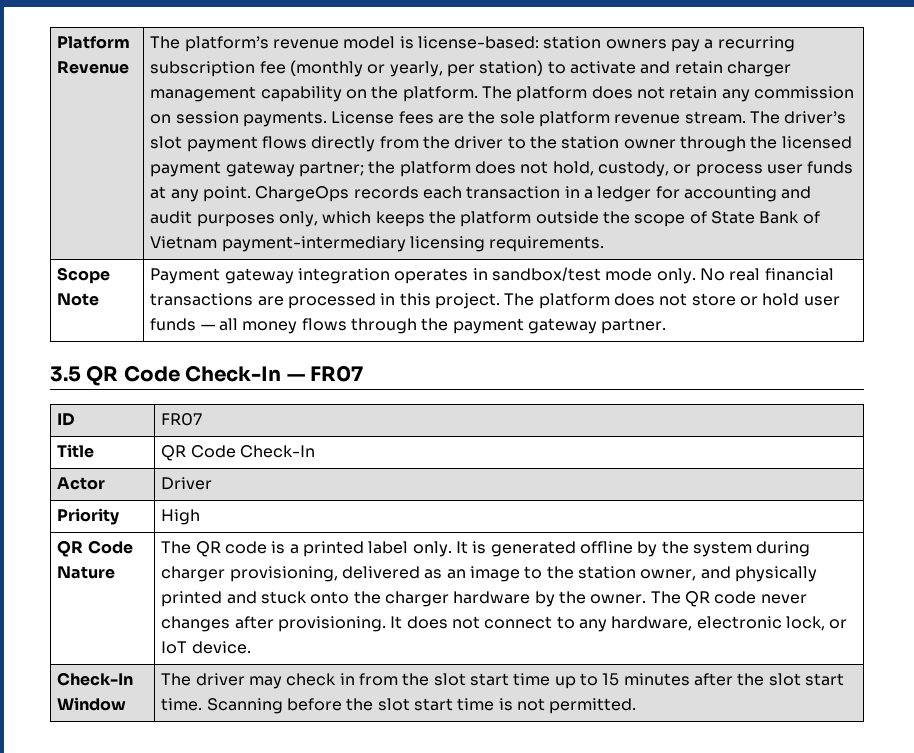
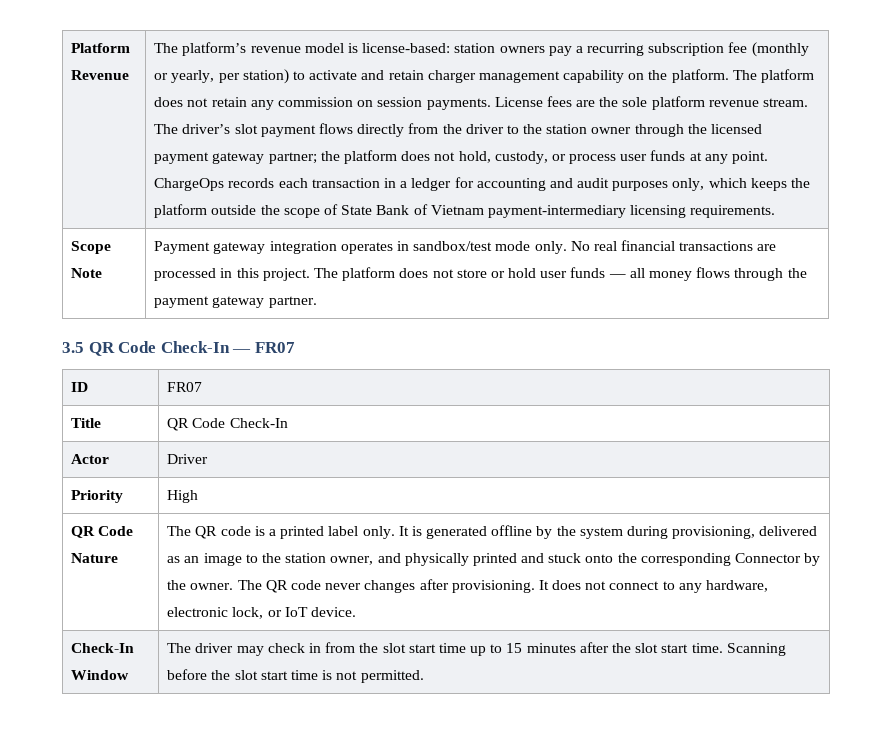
[161,566,226,582] charger -> (669, 532) none
[385,591,531,607] charger hardware -> [640,553,802,566] corresponding Connector

